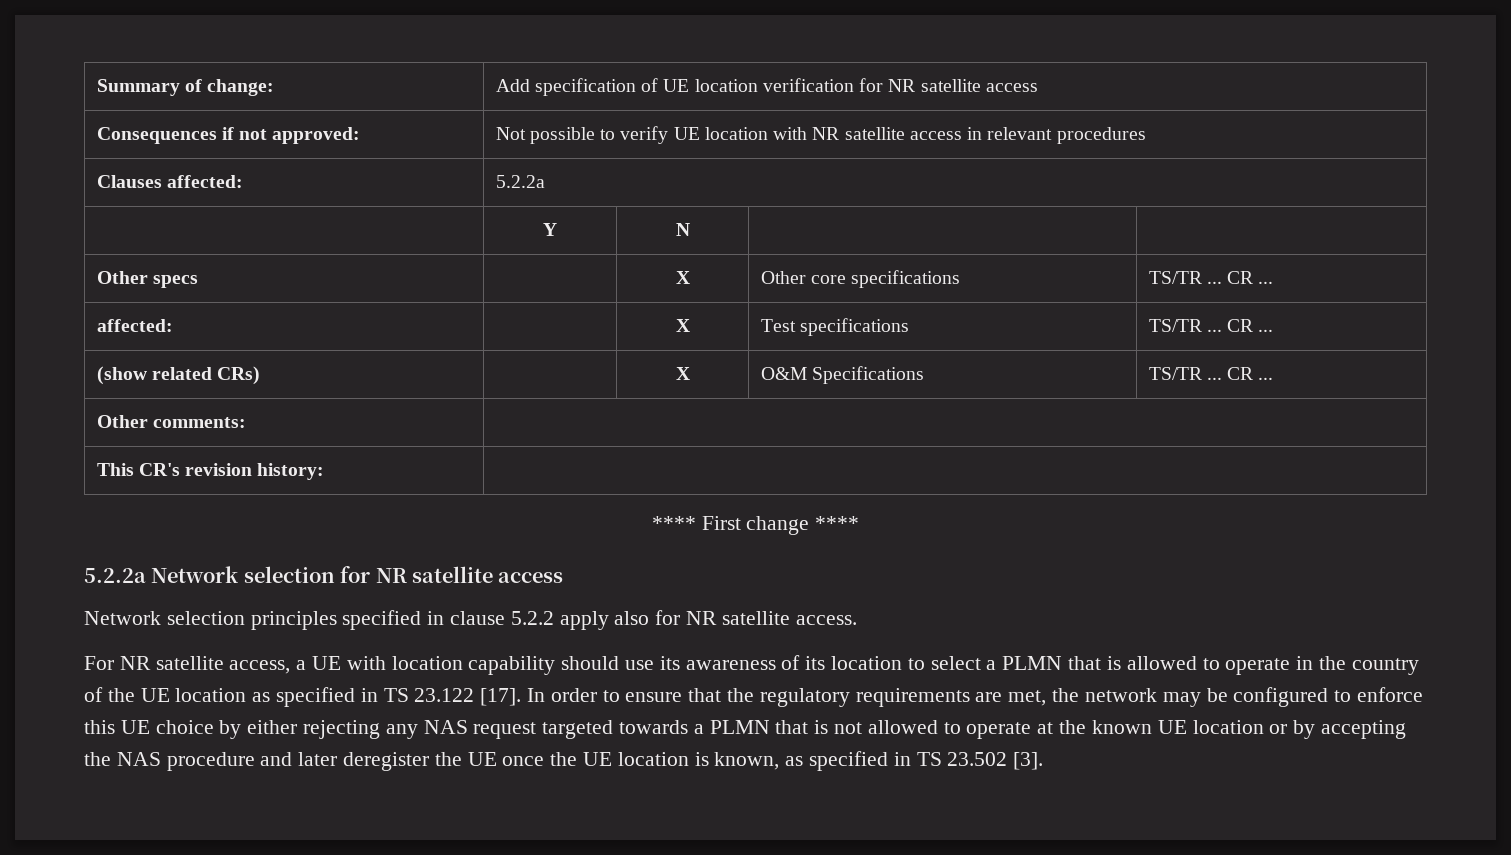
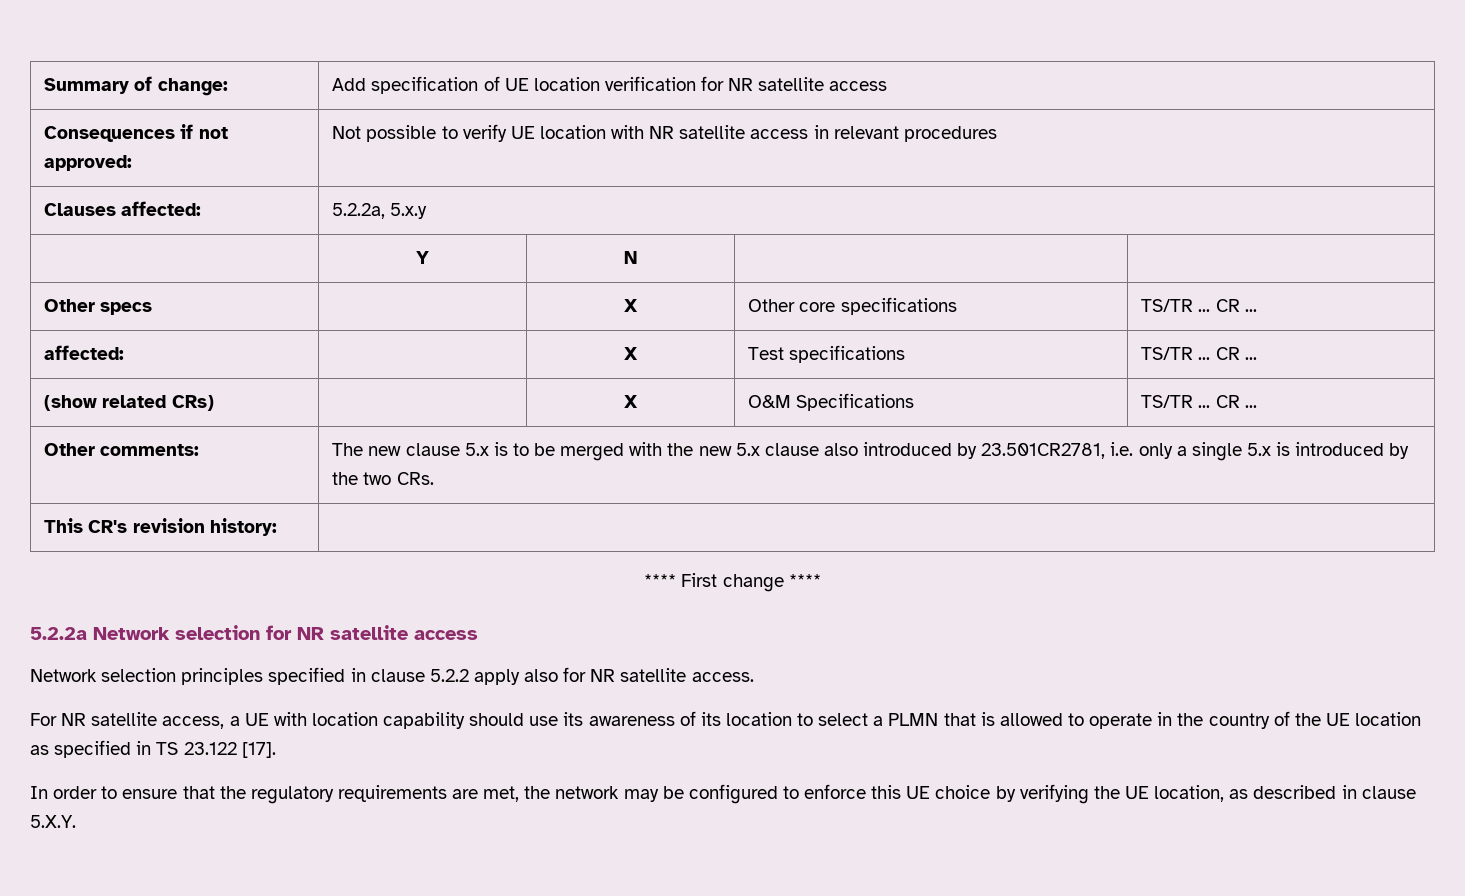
[495,175,545,188] 5.2.2a -> [332,203,428,219] 5.2.2a, 5.x.y
(246, 422) none -> [332,442,1410,461] [332,472,434,485] The new clause 5.x is to be merged with the new 5.x clause also introduced by 23.501CR2781, i.e. only a single 5.x is introduced by the two CRs.
(522, 697) none -> (276, 750) //
[247,720,1406,739] [84,751,1044,771] either rejecting any NAS request targeted towards a PLMN that is not allowed to operate at the known UE location or by accepting the NAS procedure and later deregister the UE once the UE location is known, as specified in TS 23.502 [3]. -> [1019,784,1416,804] [30,815,76,828] verifying the UE location, as described in clause 5.X.Y.

